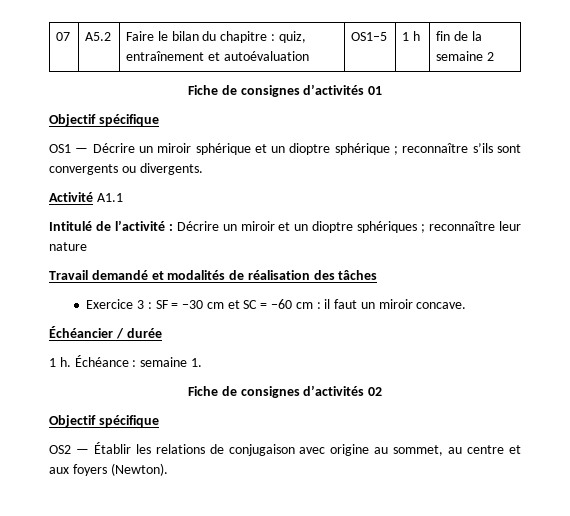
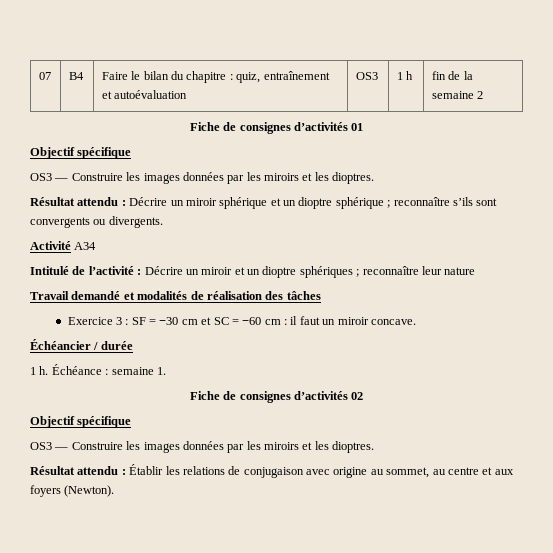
[85,32,112,41] A5.2 -> [68,72,84,80] B4
[351,32,388,41] OS1–5 -> [355,72,378,80] OS3
[49,144,89,153] OS1 — -> [30,172,375,184] [30,197,126,206] OS3 — Construire les images données par les miroirs et les dioptres. // Résultat attendu :
[96,193,123,202] A1.1 -> [74,242,97,250] A34
[49,445,89,454] OS2 — -> [30,441,375,453] [30,466,126,475] OS3 — Construire les images données par les miroirs et les dioptres. // Résultat attendu :

